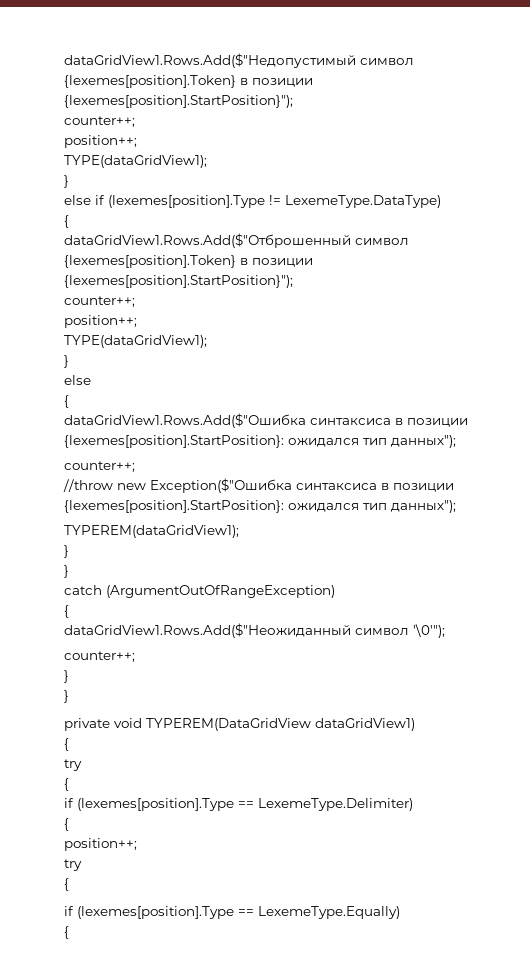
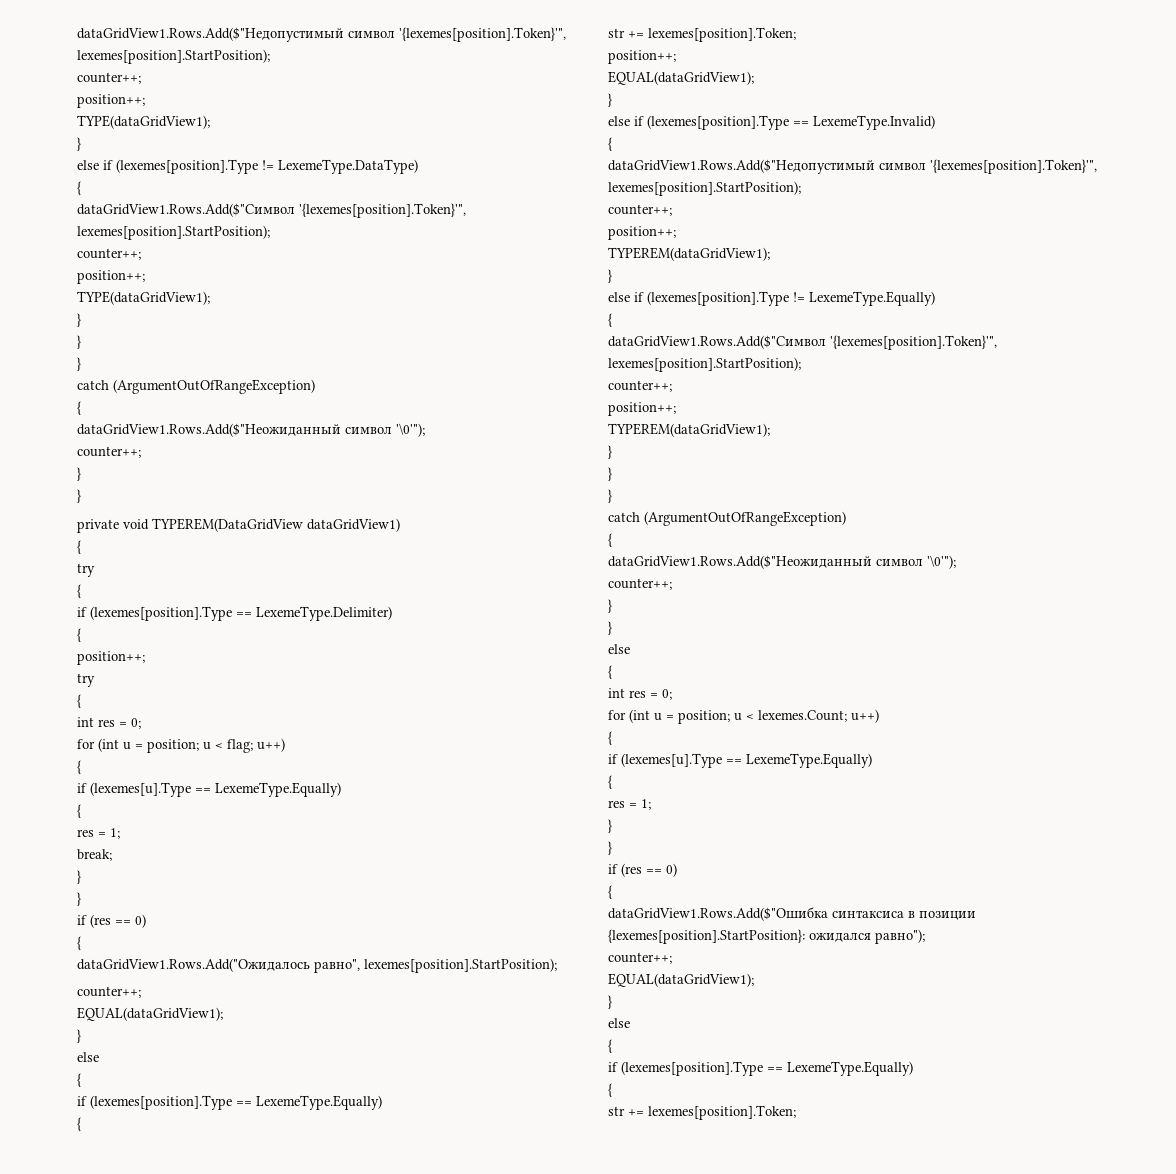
[64,53,414,68] [64,75,313,88] [64,95,293,108] dataGridView1.Rows.Add($"Недопустимый символ {lexemes[position].Token} в позиции {lexemes[position].StartPosition}"); -> [77,27,566,42] [77,49,270,64] dataGridView1.Rows.Add($"Недопустимый символ '{lexemes[position].Token}'", lexemes[position].StartPosition);
[64,233,409,248] [64,255,313,268] [64,275,293,288] [64,296,135,307] [64,315,137,328] [64,335,207,348] [64,355,69,368] [64,375,91,385] [64,395,69,408] [64,413,468,428] [64,435,456,448] [64,461,135,472] [63,478,454,493] [64,500,456,513] [64,525,239,538] dataGridView1.Rows.Add($"Отброшенный символ {lexemes[position].Token} в позиции {lexemes[position].StartPosition}"); // counter++; // position++; // TYPE(dataGridView1); // } // else // { // dataGridView1.Rows.Add($"Ошибка синтаксиса в позиции {lexemes[position].StartPosition}: ожидался тип данных"); // counter++; // //throw new Exception($"Ошибка синтаксиса в позиции {lexemes[position].StartPosition}: ожидался тип данных"); // TYPEREM(dataGridView1); -> [77,203,466,218] [77,225,270,240] [77,248,141,260] [77,270,145,284] [77,291,210,305] [77,313,81,327] dataGridView1.Rows.Add($"Cимвол '{lexemes[position].Token}'", lexemes[position].StartPosition); // counter++; // position++; // TYPE(dataGridView1); // }
[64,906,400,919] [64,926,69,939] // if (lexemes[position].Type == LexemeType.Equally) // { -> [77,717,141,729] [77,738,285,753] [77,760,81,774] [77,782,341,797] [77,804,81,818] [77,828,120,839] [77,849,112,861] [77,870,81,884] [77,892,81,906] [77,914,146,928] [77,936,81,950] [77,958,557,973] [77,986,141,998] [77,1007,223,1021] [77,1029,81,1043] [77,1052,99,1062] [77,1073,81,1087] [77,1095,382,1110] [77,1117,81,1131] [608,27,796,42] [608,50,676,64] [608,71,754,85] [608,93,612,107] [608,115,935,130] [608,137,612,151] [608,159,1097,174] [608,181,801,196] [608,204,672,216] [608,226,676,240] [608,247,770,261] [608,269,612,283] [608,291,935,306] [608,313,612,327] [608,335,997,350] [608,357,801,372] [608,380,672,392] [608,402,676,416] [608,423,770,437] [608,445,612,459] [608,467,612,481] [608,489,612,503] [608,511,846,526] [608,533,612,547] [608,555,956,569] [608,578,672,590] [608,599,612,613] [608,621,612,635] [608,644,630,654] [608,665,612,679] [608,688,672,700] [608,709,879,724] [608,731,612,745] [608,753,872,768] [608,775,612,789] [608,799,651,810] [608,819,612,833] [608,841,612,855] [608,863,677,877] [608,885,612,899] [608,907,976,921] [608,929,925,944] [608,952,672,964] [608,973,754,987] [608,995,612,1009] [608,1018,630,1028] [608,1039,612,1053] [608,1061,913,1076] [608,1083,612,1097] [608,1105,796,1120] // int res = 0; // for (int u = position; u < flag; u++) // { // if (lexemes[u].Type == LexemeType.Equally) // { // res = 1; // break; // } // } // if (res == 0) // { // dataGridView1.Rows.Add("Ожидалось равно", lexemes[position].StartPosition); // counter++; // EQUAL(dataGridView1); // } // else // { // if (lexemes[position].Type == LexemeType.Equally) // { // str += lexemes[position].Token; // position++; // EQUAL(dataGridView1); // } // else if (lexemes[position].Type == LexemeType.Invalid) // { // dataGridView1.Rows.Add($"Недопустимый символ '{lexemes[position].Token}'", lexemes[position].StartPosition); // counter++; // position++; // TYPEREM(dataGridView1); // } // else if (lexemes[position].Type != LexemeType.Equally) // { // dataGridView1.Rows.Add($"Символ '{lexemes[position].Token}'", lexemes[position].StartPosition); // counter++; // position++; // TYPEREM(dataGridView1); // } // } // } // catch (ArgumentOutOfRangeException) // { // dataGridView1.Rows.Add($"Неожиданный символ '\0'"); // counter++; // } // } // else // { // int res = 0; // for (int u = position; u < lexemes.Count; u++) // { // if (lexemes[u].Type == LexemeType.Equally) // { // res = 1; // } // } // if (res == 0) // { // dataGridView1.Rows.Add($"Ошибка синтаксиса в позиции {lexemes[position].StartPosition}: ожидался равно"); // counter++; // EQUAL(dataGridView1); // } // else // { // if (lexemes[position].Type == LexemeType.Equally) // { // str += lexemes[position].Token;

